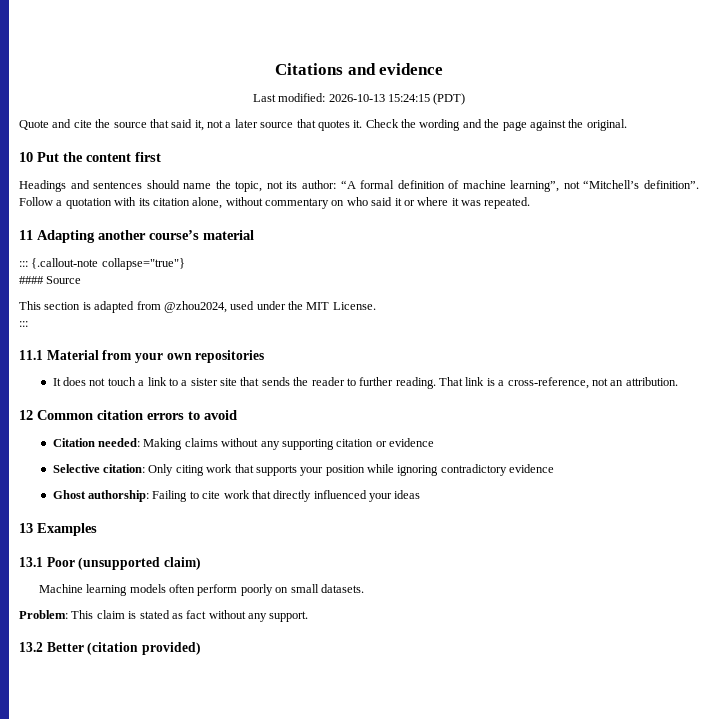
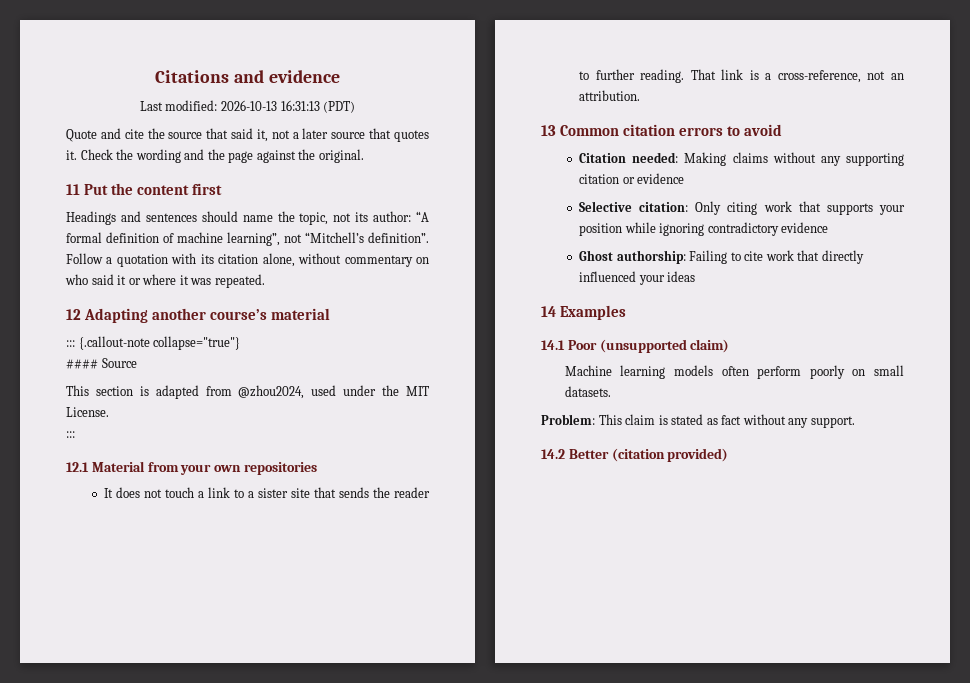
[387,94,430,102] 15:24:15 -> [280,100,320,111] 16:31:13
[19,152,33,162] 10 -> [66,184,80,195] 11
[19,230,33,240] 11 -> [66,309,81,320] 12
[19,350,43,360] 11.1 -> [66,462,89,472] 12.1
[19,410,33,420] 12 -> [541,125,556,136] 13
[19,523,33,533] 13 -> [541,306,556,317] 14
[19,557,43,567] 13.1 -> [541,340,565,350] 14.1
[19,642,43,652] 13.2 -> [541,449,565,459] 14.2

